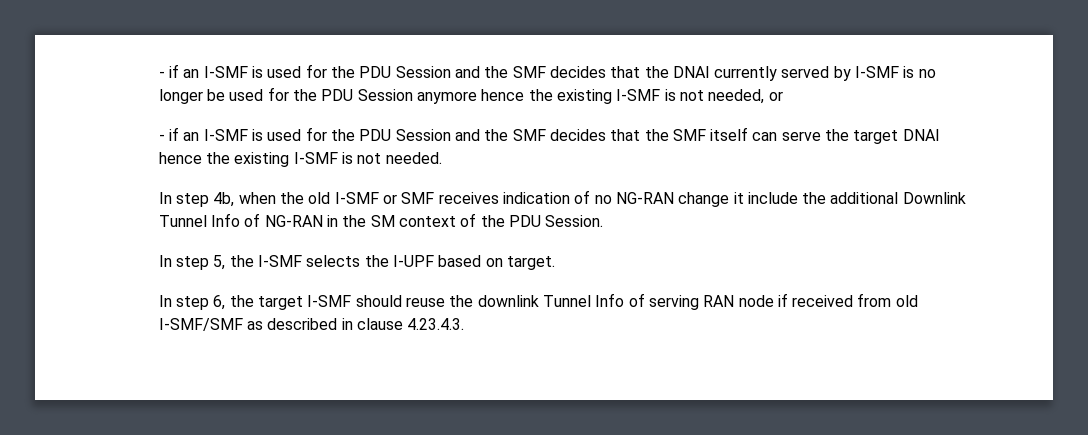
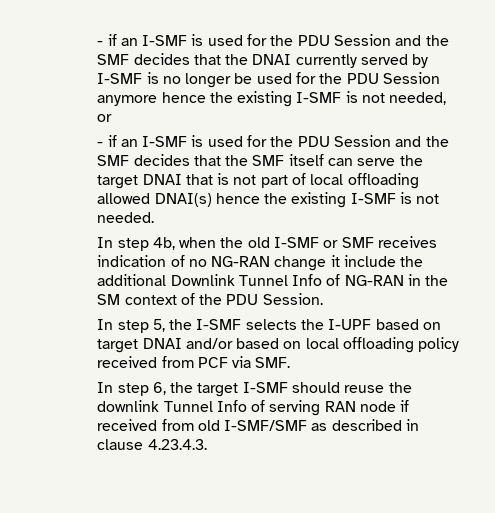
(940, 135) none -> [185,173,419,189] [97,193,212,207] that is not part of local offloading allowed DNAI(s)
[506,256,555,270] target. -> [97,337,460,353] [97,356,291,368] target DNAI and/or based on local offloading policy received from PCF via SMF.

